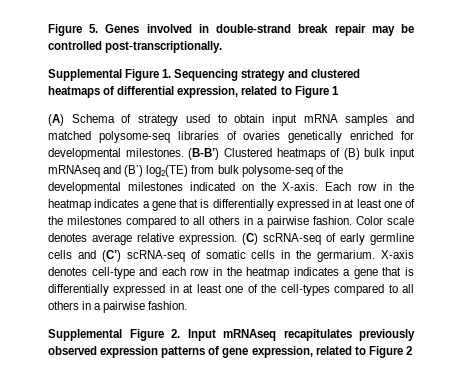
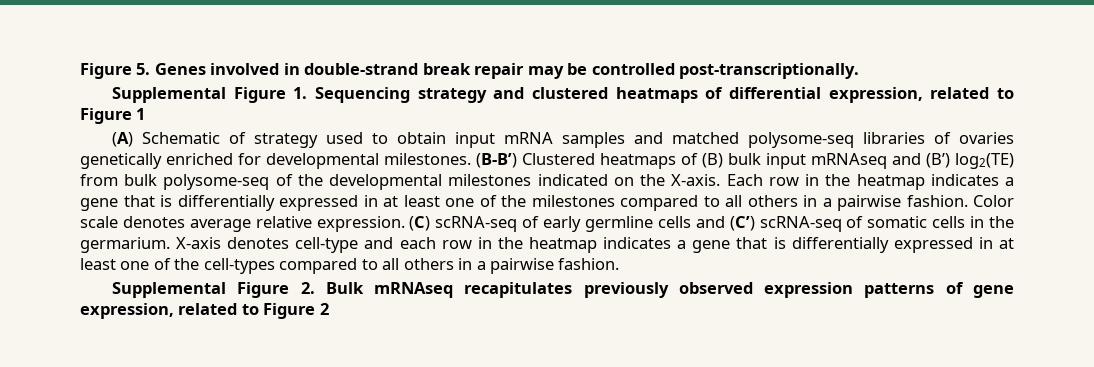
[71,114,115,123] Schema -> [142,132,221,144] Schematic
[187,329,216,341] Input -> [325,282,364,294] Bulk

